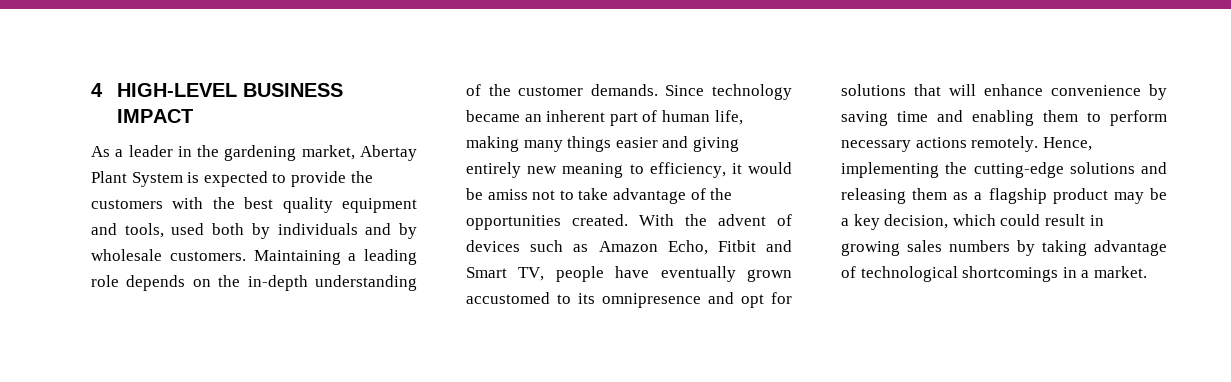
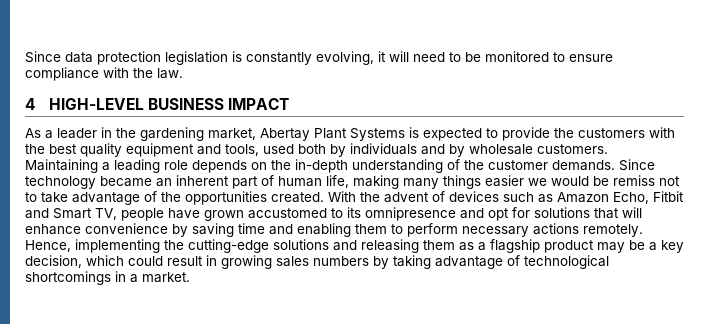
(91, 90) none -> [25,51,613,65] [25,67,183,81] Since data protection legislation is constantly evolving, it will need to be monitored to ensure compliance with the law. //
[131,172,183,187] System -> [350,128,405,141] Systems
[662,136,739,152] [466,162,742,178] and giving entirely new meaning to efficiency, it -> [528,178,547,186] we
[487,189,528,200] amiss -> [613,175,655,186] remiss
[660,266,736,282] eventually -> (200, 213) none

